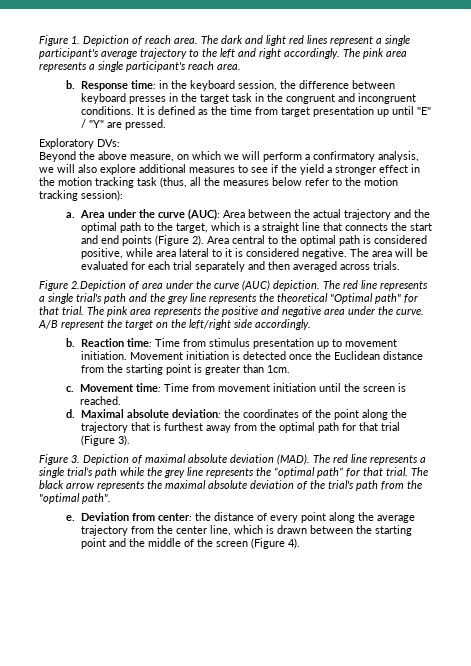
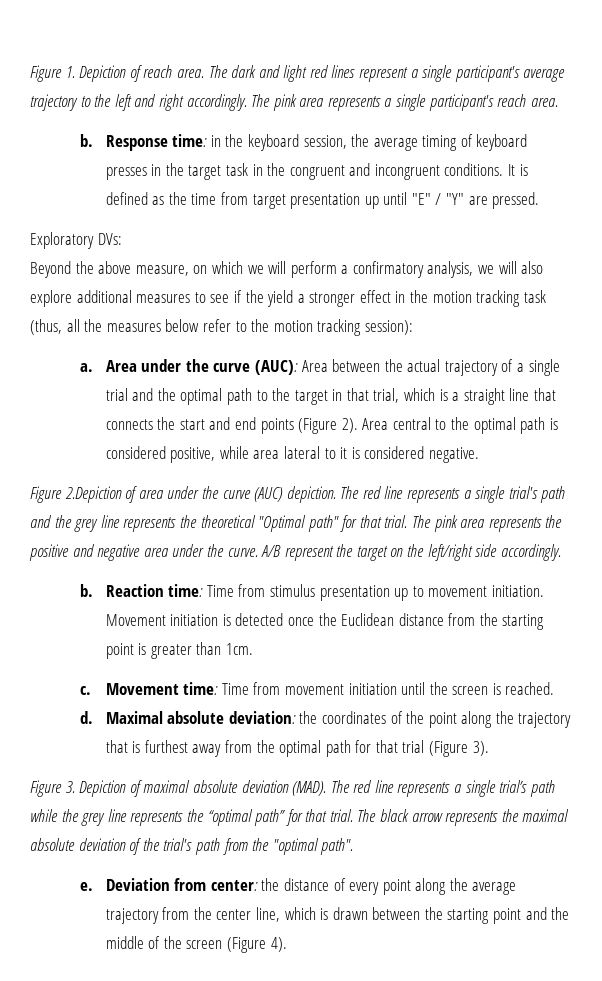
[298,80,395,89] difference between -> [373,134,473,151] average timing of
(391, 214) none -> [501,359,560,376] [105,388,128,401] of a single trial
[175,223,208,233] target, -> [294,388,400,405] target in that trial,
[349,248,428,257] [80,261,400,272] The area will be evaluated for each trial separately and then averaged across trials. -> (479, 455) none

